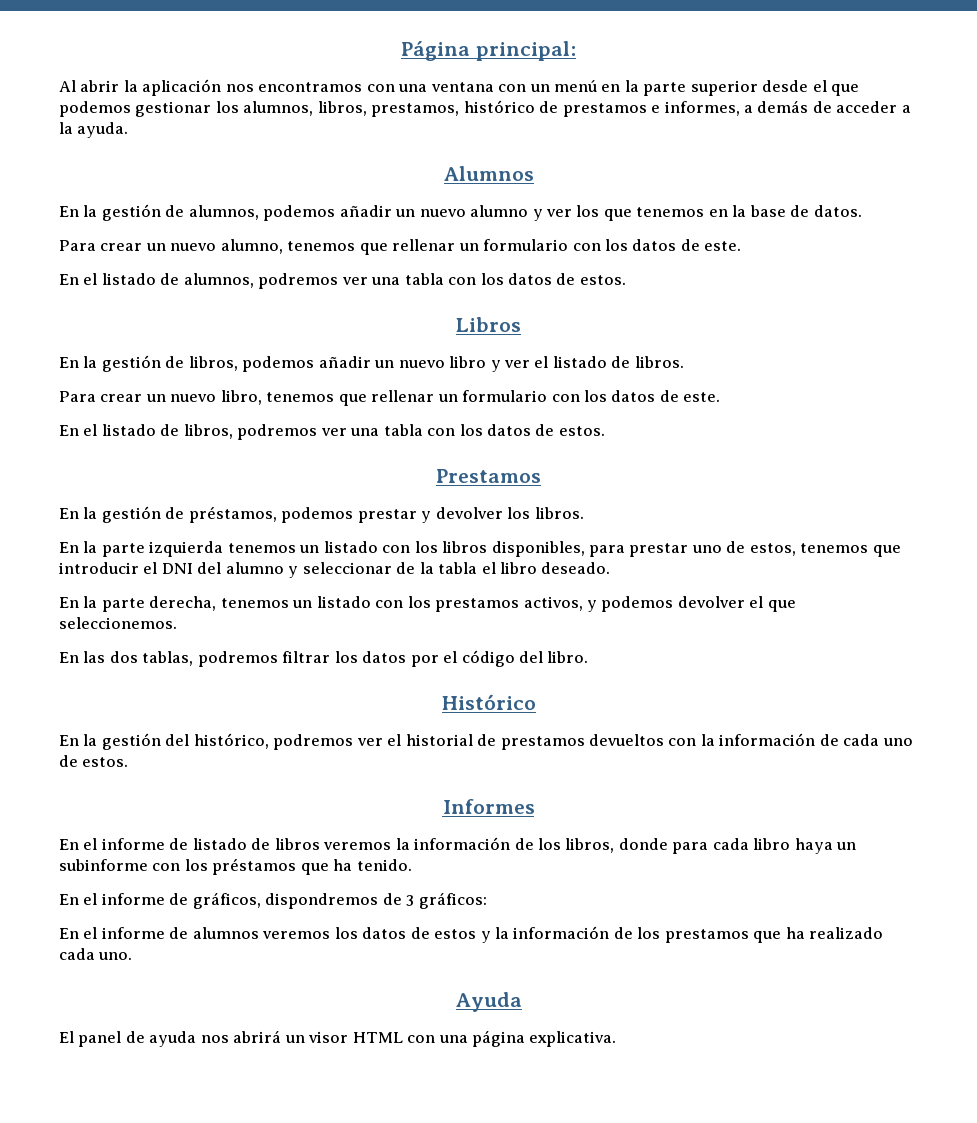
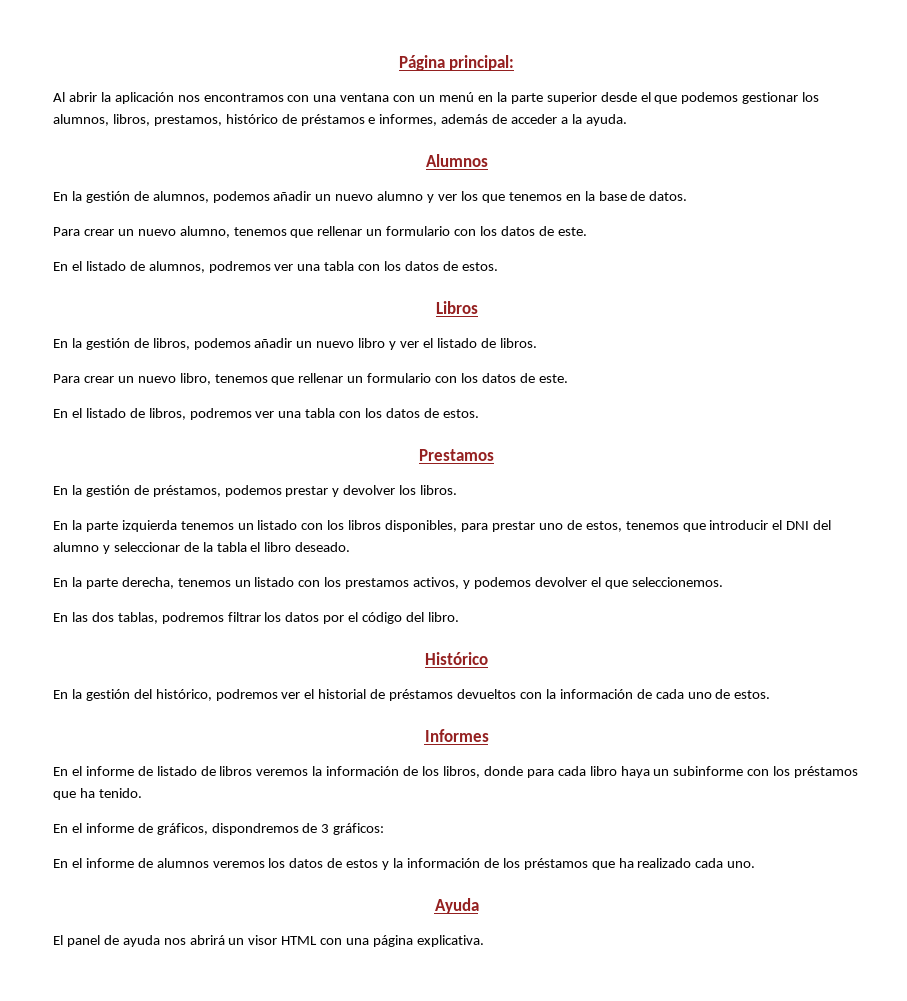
[562,103,647,117] prestamos -> [300,114,365,126] préstamos
[744,100,809,113] a demás -> [441,114,489,124] además
[500,736,585,750] prestamos -> [389,689,454,701] préstamos
[664,929,749,943] prestamos -> [523,858,588,870] préstamos

